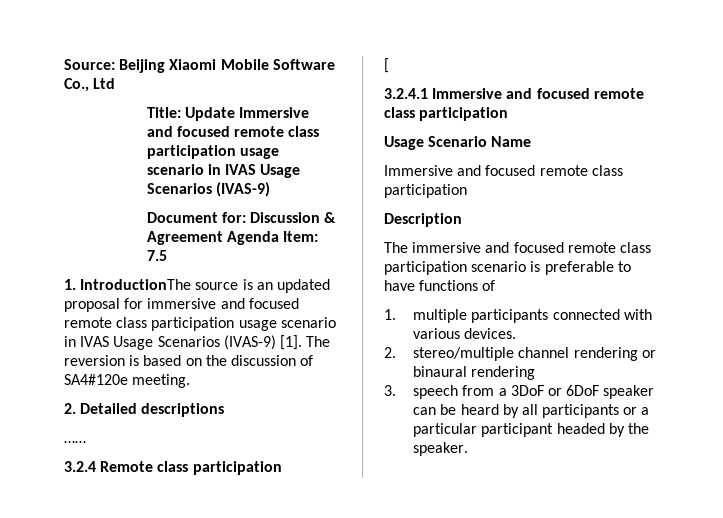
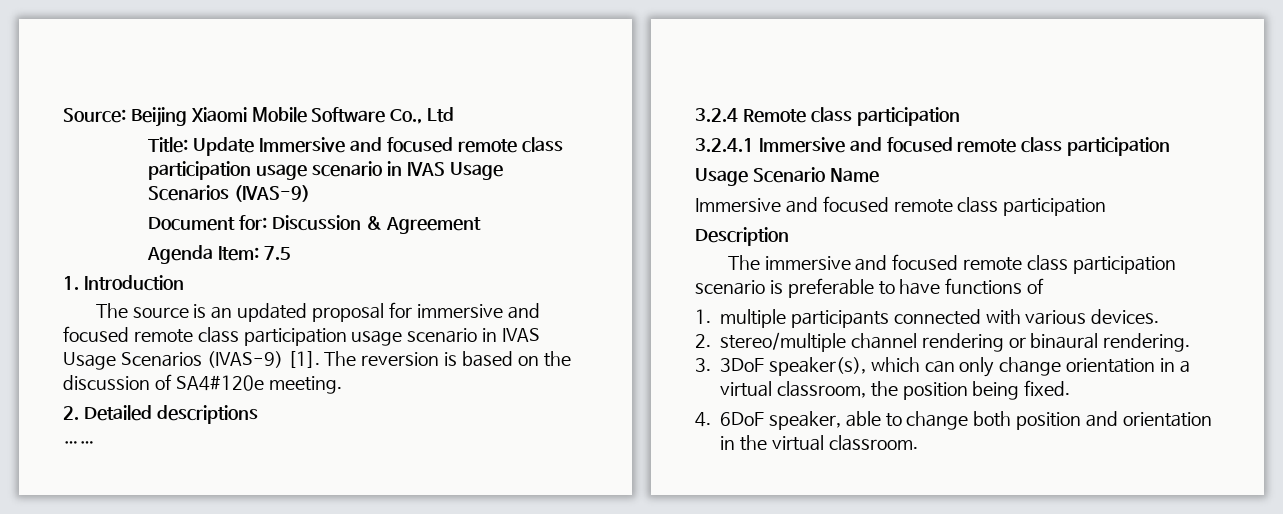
(223, 238) none -> (481, 225) //
[80,279,192,290] IntroductionThe -> [83,275,184,291] [95,303,128,318] Introduction // The
[384,58,389,73] // [ -> (960, 116) none
[471,366,536,380] rendering -> [1103,333,1191,352] rendering.
[413,385,655,399] [413,404,650,418] [413,423,649,437] [413,442,469,456] speech from a 3DoF or 6DoF speaker can be heard by all participants or a particular participant headed by the speaker. -> [720,357,1190,377] [720,380,1071,400] [695,411,1212,430] [720,435,918,451] 3DoF speaker(s), which can only change orientation in a virtual classroom, the position being fixed. // 4. 6DoF speaker, able to change both position and orientation in the virtual classroom.

